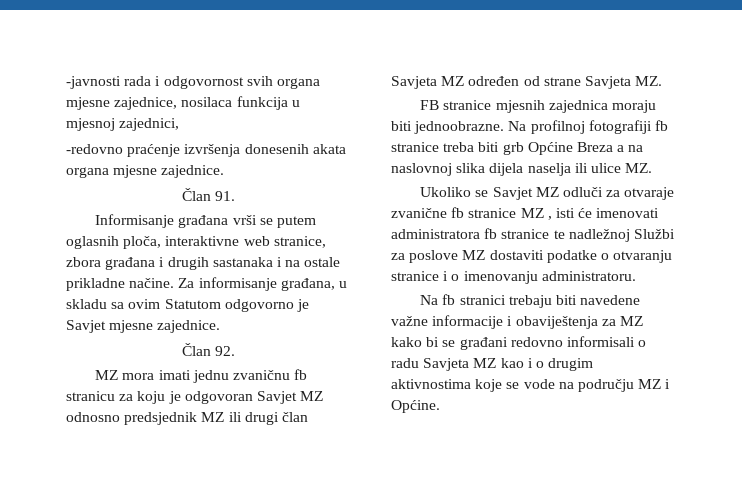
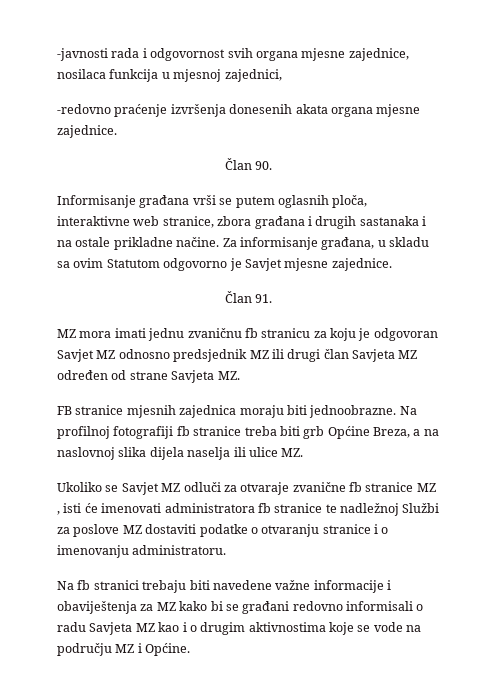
[215,191,236,201] 91. -> [255,161,273,170] 90.
[215,346,236,356] 92. -> [255,294,273,303] 91.
[576,142,613,152] Breza -> [373,427,410,438] Breza,

